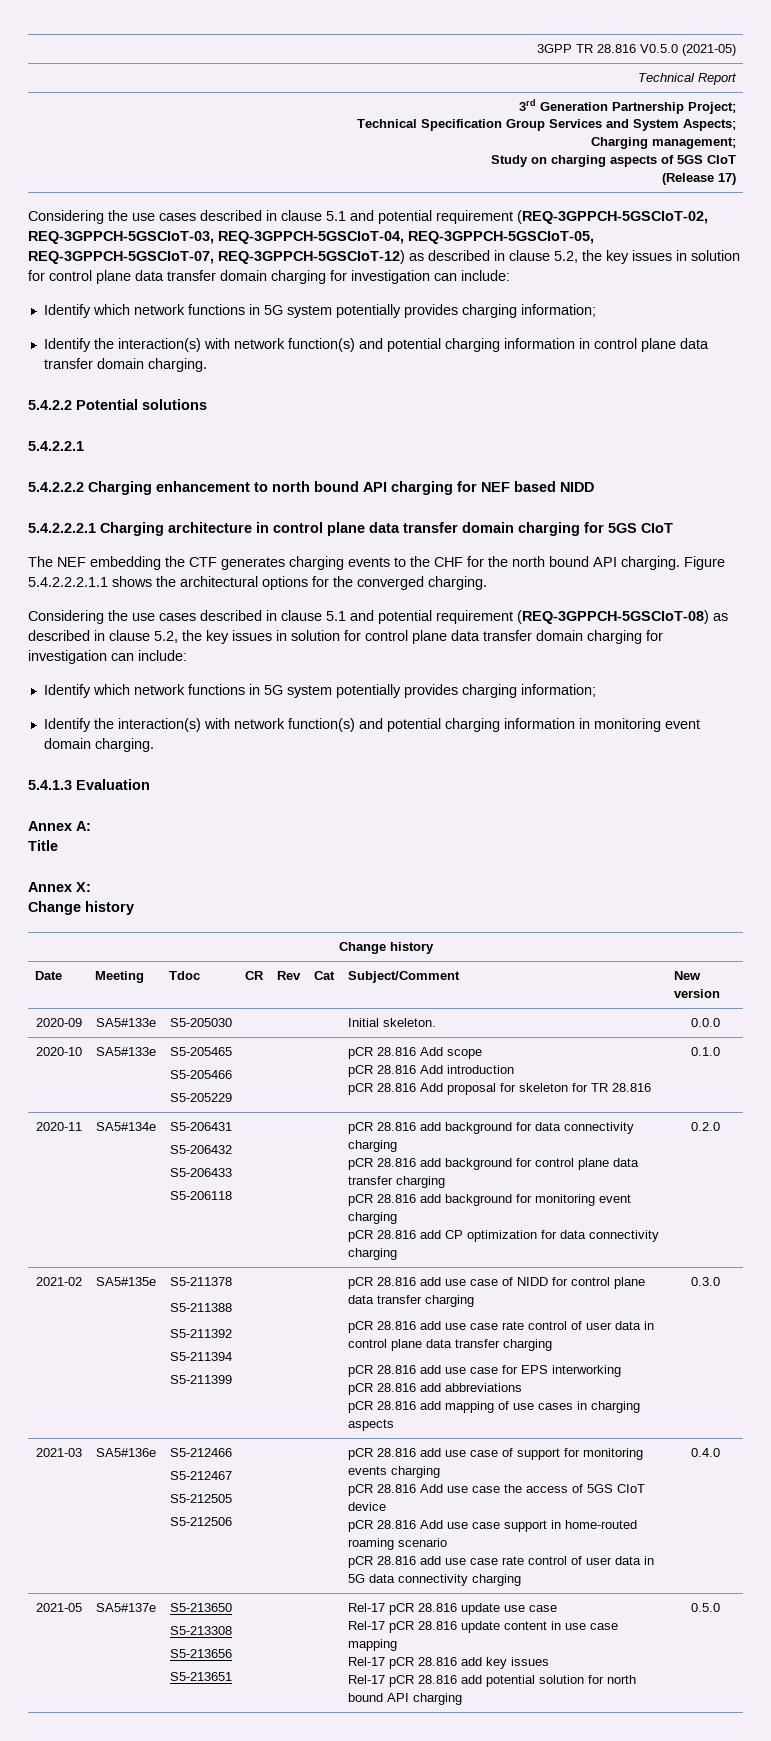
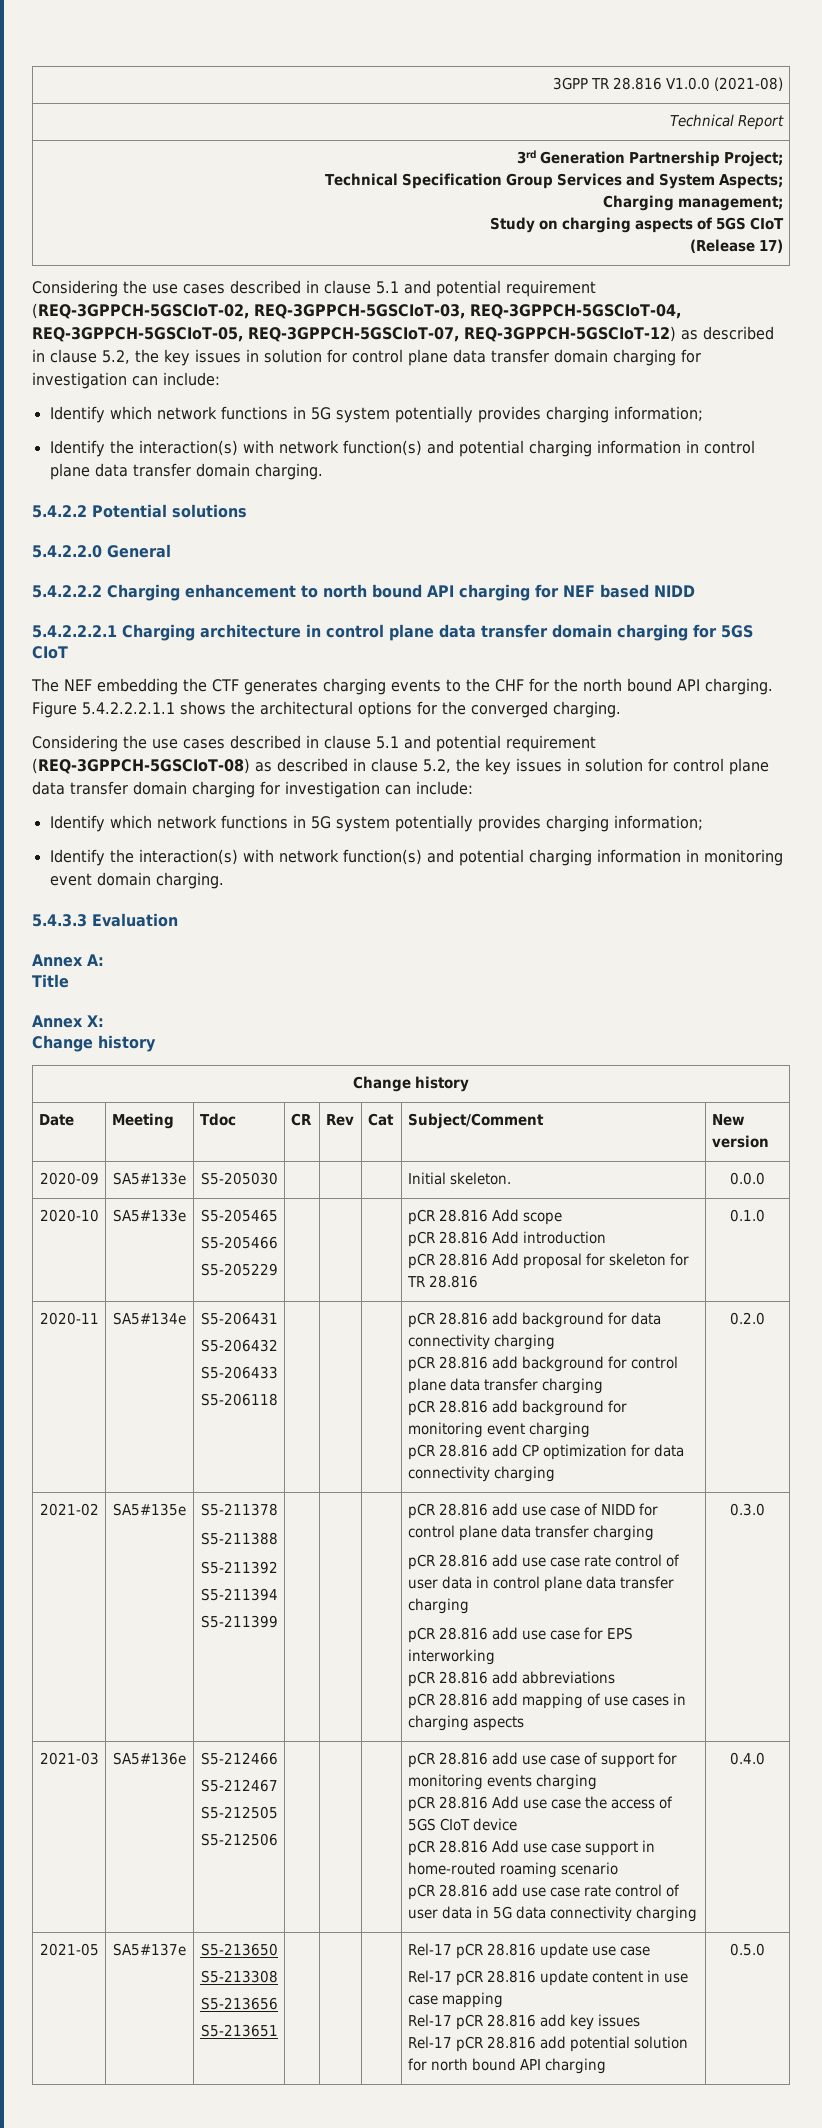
[640,44,737,56] V0.5.0 (2021-05) -> [666,77,784,91] V1.0.0 (2021-08)
[28,441,84,451] 5.4.2.2.1 -> [32,544,171,558] 5.4.2.2.0 General
[28,780,72,790] 5.4.1.3 -> [32,914,87,927] 5.4.3.3

